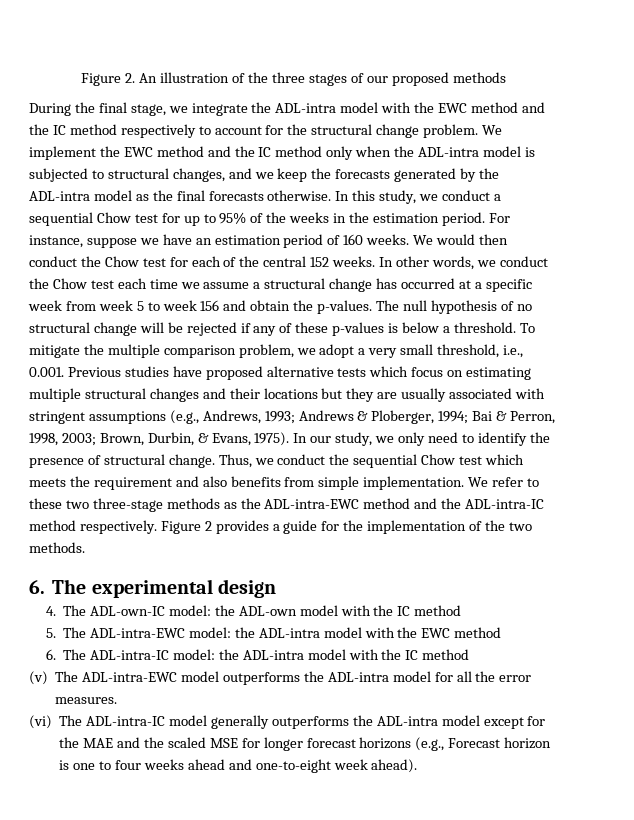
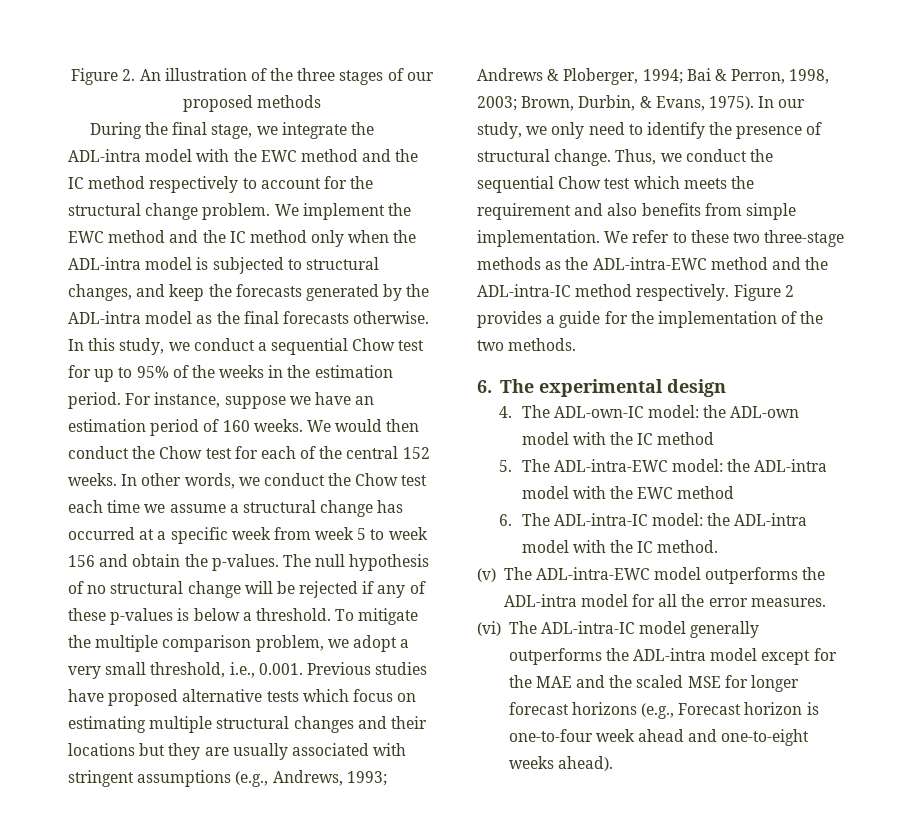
[254,172,274,179] we -> (166, 290) none
[422,649,470,660] method -> [657,540,719,553] method.
[73,759,184,770] one to four weeks -> [508,729,635,742] one-to-four week
[333,759,368,770] week -> [508,756,554,769] weeks

